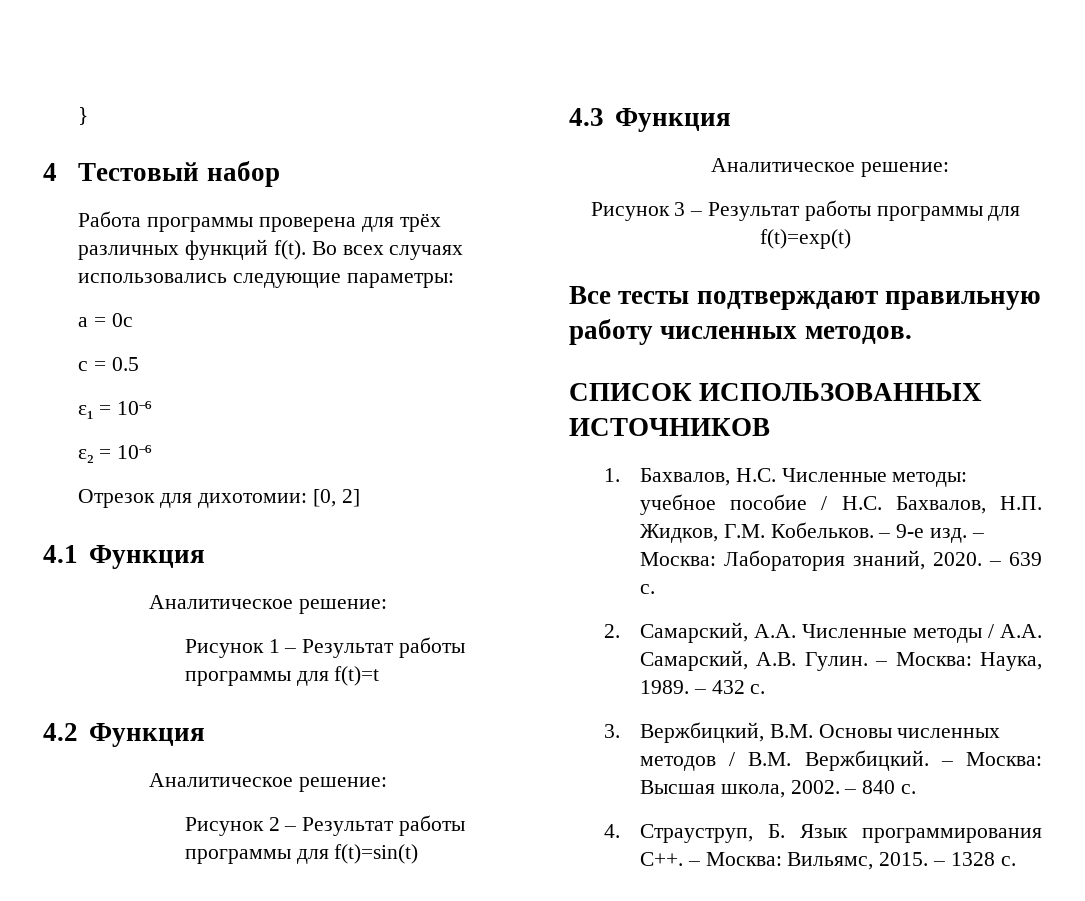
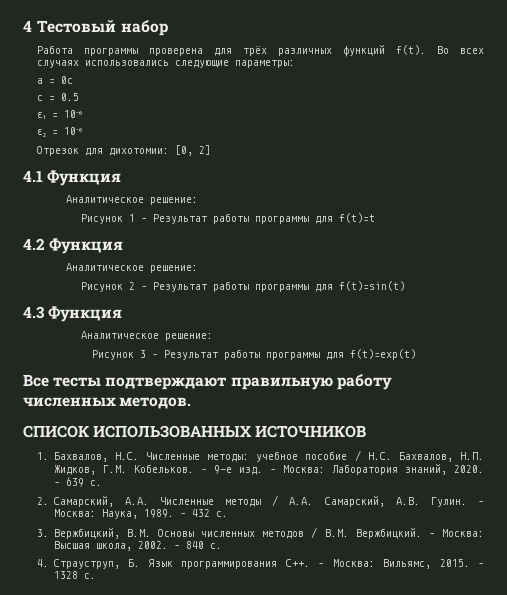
[78,107,89,125] } // -> (23, 26) none

